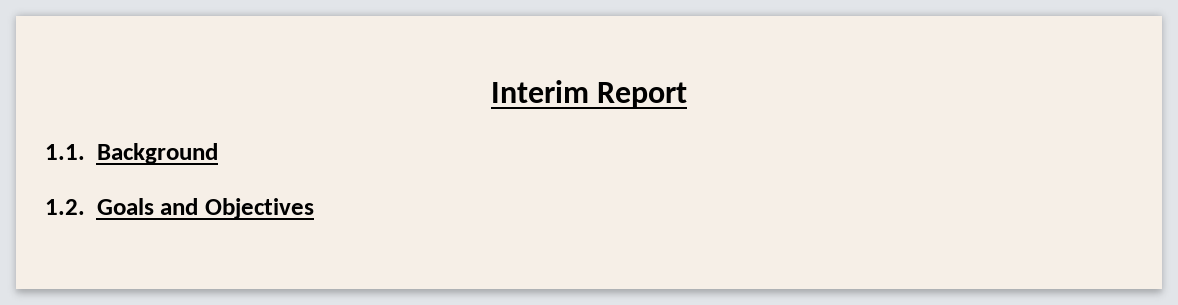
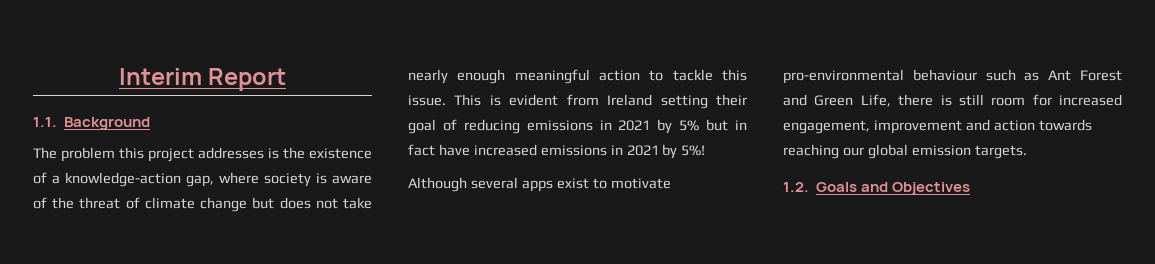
(218, 153) none -> [33,147,372,162] [33,172,372,187] [33,197,372,212] [408,69,747,84] [408,94,747,109] [408,119,747,134] [408,144,706,159] [408,177,671,192] [783,69,1122,84] [783,94,1122,107] [783,119,1092,134] [783,144,1027,159] // The problem this project addresses is the existence of a knowledge-action gap, where society is aware of the threat of climate change but does not take nearly enough meaningful action to tackle this issue. This is evident from Ireland setting their goal of reducing emissions in 2021 by 5% but in fact have increased emissions in 2021 by 5%! // Although several apps exist to motivate pro-environmental behaviour such as Ant Forest and Green Life, there is still room for increased engagement, improvement and action towards reaching our global emission targets.

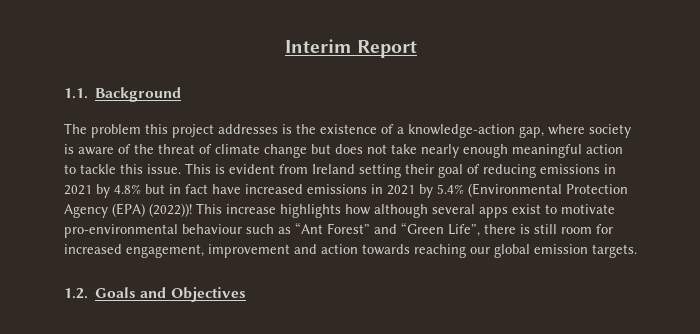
[679,120,700,131] 5% -> [114,184,141,194] 4.8%
[681,145,706,156] [408,177,467,192] 5%! // Although -> [437,183,628,197] [64,203,428,218] 5.4% (Environmental Protection Agency (EPA) (2022))! This increase highlights how although
[1048,70,1122,81] [783,94,891,107] Ant Forest and Green Life, -> [295,222,480,237] “Ant Forest” and “Green Life”,

